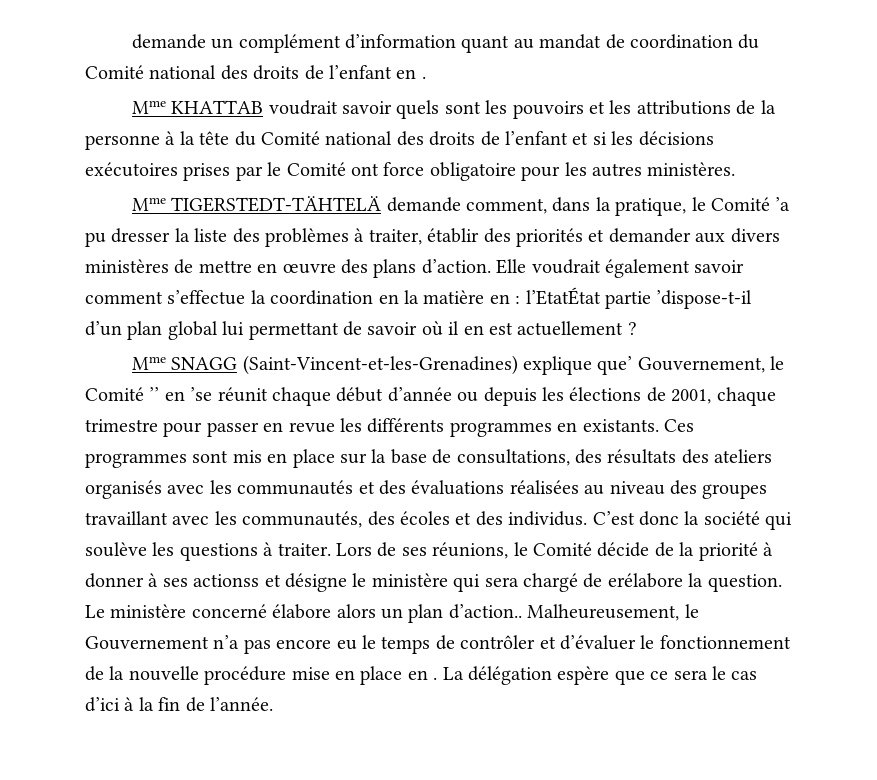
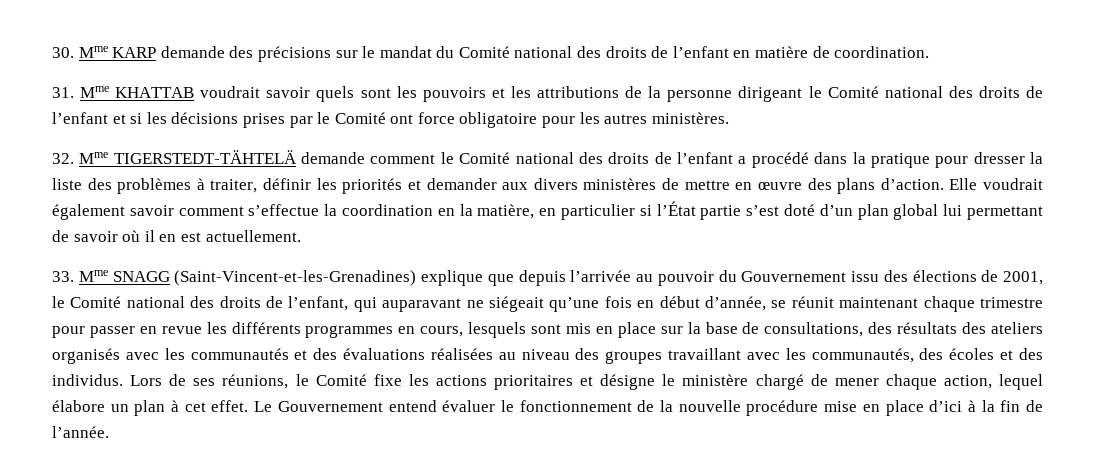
[131,34,734,53] demande un complément d’information quant au mandat de coordination -> [52,46,432,62] 30. Mme KARP demande des précisions sur le mandat
[421,76,426,79] . // -> [755,46,930,58] [52,87,74,98] matière de coordination. // 31.
[165,131,256,146] à la tête du -> [738,86,822,102] dirigeant le
[85,162,178,177] exécutoires -> (239, 118) none
(736, 169) none -> [52,153,74,164] 32.
[466,197,791,216] [85,232,106,247] comment, dans la pratique, le Comité ’a pu -> [370,152,969,168] comment le Comité national des droits de l’enfant a procédé dans la pratique pour
[427,228,511,243] établir des -> [263,178,337,190] définir les
[423,287,753,309] matière en : l’EtatÉtat partie ’dispose-t-il -> [477,201,815,220] matière, en particulier si l’État partie s’est doté
[517,321,637,336] actuellement ? // -> [205,230,301,242] [52,271,74,282] actuellement. // 33.
[597,356,785,375] [85,387,712,406] que’ Gouvernement, le Comité ’’ en ’se réunit chaque début d’année ou depuis les élections de 2001, -> [487,270,1043,286] [52,296,919,312] que depuis l’arrivée au pouvoir du Gouvernement issu des élections de 2001, le Comité national des droits de l’enfant, qui auparavant ne siégeait qu’une fois en début d’année, se réunit maintenant
[582,419,694,432] [85,453,187,468] existants. Ces programmes -> [420,322,527,338] cours, lesquels
[592,511,793,530] [85,542,331,561] C’est donc la société qui soulève les questions à traiter. -> (123, 380) none
[597,542,773,561] [85,573,782,592] [85,604,699,623] [85,635,636,654] décide de la priorité à donner à ses actionss et désigne le ministère qui sera chargé de erélabore la question. Le ministère concerné élabore alors un plan d’action.. Malheureusement, le Gouvernement n’a pas encore eu le temps de contrôler et d’évaluer -> [373,374,1044,390] [52,400,496,416] fixe les actions prioritaires et désigne le ministère chargé de mener chaque action, lequel élabore un plan à cet effet. Le Gouvernement entend évaluer
[407,666,758,685] en . La délégation espère que ce sera le cas -> (924, 408) none

